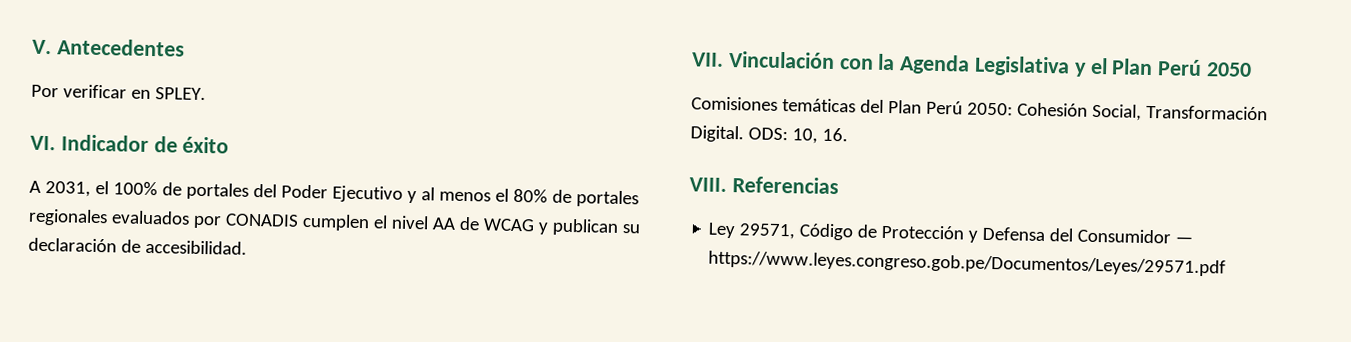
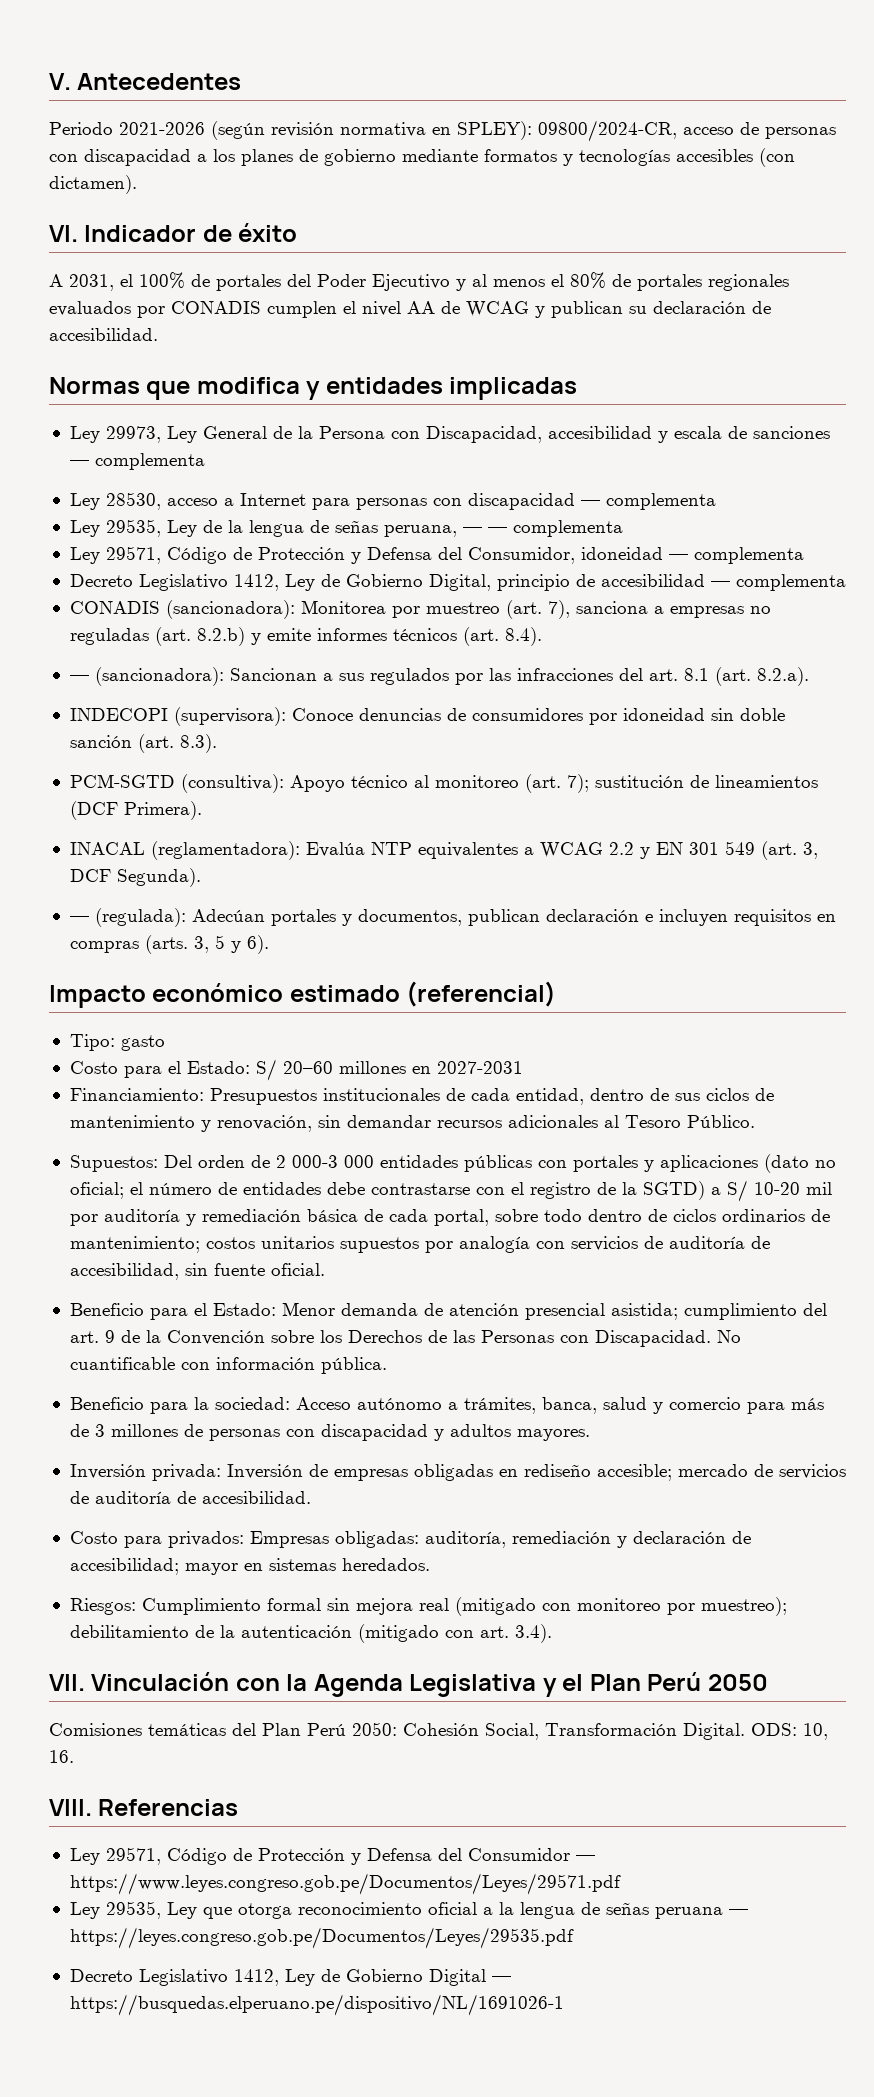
[31,84,206,101] Por verificar en SPLEY. -> [49,120,836,142] [49,148,795,167] [49,175,137,194] Periodo 2021-2026 (según revisión normativa en SPLEY): 09800/2024-CR, acceso de personas con discapacidad a los planes de gobierno mediante formatos y tecnologías accesibles (con dictamen).
(247, 247) none -> [49,377,578,400] [69,426,830,443] [69,453,205,470] [69,492,716,510] [69,519,623,537] [69,546,804,564] [69,574,846,591] [69,600,771,619] [69,627,542,646] [69,667,809,686] [69,707,785,726] [69,734,217,753] [69,774,818,793] [69,801,202,820] [69,841,818,860] [69,868,201,887] [69,908,836,927] [69,935,269,954] [49,981,557,1008] [69,1034,165,1051] [69,1059,523,1081] [69,1088,774,1105] [69,1115,755,1132] [69,1154,836,1173] [69,1180,832,1202] [69,1209,830,1226] [69,1236,770,1253] [69,1263,325,1280] [69,1302,827,1320] [69,1330,741,1347] [69,1357,387,1374] [69,1397,824,1414] [69,1424,590,1441] [69,1464,846,1481] [69,1491,311,1504] [69,1531,751,1548] [69,1558,430,1575] [69,1597,787,1616] [69,1624,552,1643] // Normas que modifica y entidades implicadas // Ley 29973, Ley General de la Persona con Discapacidad, accesibilidad y escala de sanciones — complementa // Ley 28530, acceso a Internet para personas con discapacidad — complementa // Ley 29535, Ley de la lengua de señas peruana, — — complementa // Ley 29571, Código de Protección y Defensa del Consumidor, idoneidad — complementa // Decreto Legislativo 1412, Ley de Gobierno Digital, principio de accesibilidad — complementa // CONADIS (sancionadora): Monitorea por muestreo (art. 7), sanciona a empresas no reguladas (art. 8.2.b) y emite informes técnicos (art. 8.4). // — (sancionadora): Sancionan a sus regulados por las infracciones del art. 8.1 (art. 8.2.a). // INDECOPI (supervisora): Conoce denuncias de consumidores por idoneidad sin doble sanción (art. 8.3). // PCM-SGTD (consultiva): Apoyo técnico al monitoreo (art. 7); sustitución de lineamientos (DCF Primera). // INACAL (reglamentadora): Evalúa NTP equivalentes a WCAG 2.2 y EN 301 549 (art. 3, DCF Segunda). // — (regulada): Adecúan portales y documentos, publican declaración e incluyen requisitos en compras (arts. 3, 5 y 6). // Impacto económico estimado (referencial) // Tipo: gasto // Costo para el Estado: S/ 20–60 millones en 2027-2031 // Financiamiento: Presupuestos institucionales de cada entidad, dentro de sus ciclos de mantenimiento y renovación, sin demandar recursos adicionales al Tesoro Público. // Supuestos: Del orden de 2 000-3 000 entidades públicas con portales y aplicaciones (dato no oficial; el número de entidades debe contrastarse con el registro de la SGTD) a S/ 10-20 mil por auditoría y remediación básica de cada portal, sobre todo dentro de ciclos ordinarios de mantenimiento; costos unitarios supuestos por analogía con servicios de auditoría de accesibilidad, sin fuente oficial. // Beneficio para el Estado: Menor demanda de atención presencial asistida; cumplimiento del art. 9 de la Convención sobre los Derechos de las Personas con Discapacidad. No cuantificable con información pública. // Beneficio para la sociedad: Acceso autónomo a trámites, banca, salud y comercio para más de 3 millones de personas con discapacidad y adultos mayores. // Inversión privada: Inversión de empresas obligadas en rediseño accesible; mercado de servicios de auditoría de accesibilidad. // Costo para privados: Empresas obligadas: auditoría, remediación y declaración de accesibilidad; mayor en sistemas heredados. // Riesgos: Cumplimiento formal sin mejora real (mitigado con monitoreo por muestreo); debilitamiento de la autenticación (mitigado con art. 3.4).
(1227, 263) none -> [69,1901,748,1919] [69,1927,574,1949] [69,1969,511,1986] [69,1994,564,2016] // Ley 29535, Ley que otorga reconocimiento oficial a la lengua de señas peruana — https://leyes.congreso.gob.pe/Documentos/Leyes/29535.pdf // Decreto Legislativo 1412, Ley de Gobierno Digital — https://busquedas.elperuano.pe/dispositivo/NL/1691026-1

